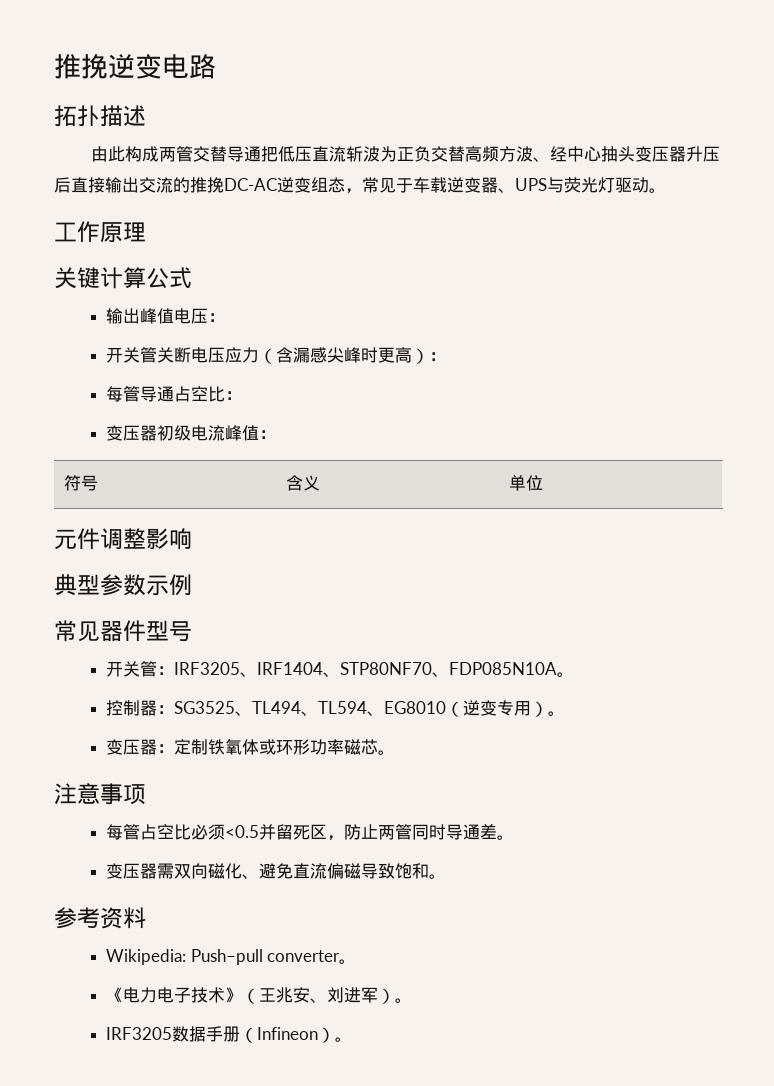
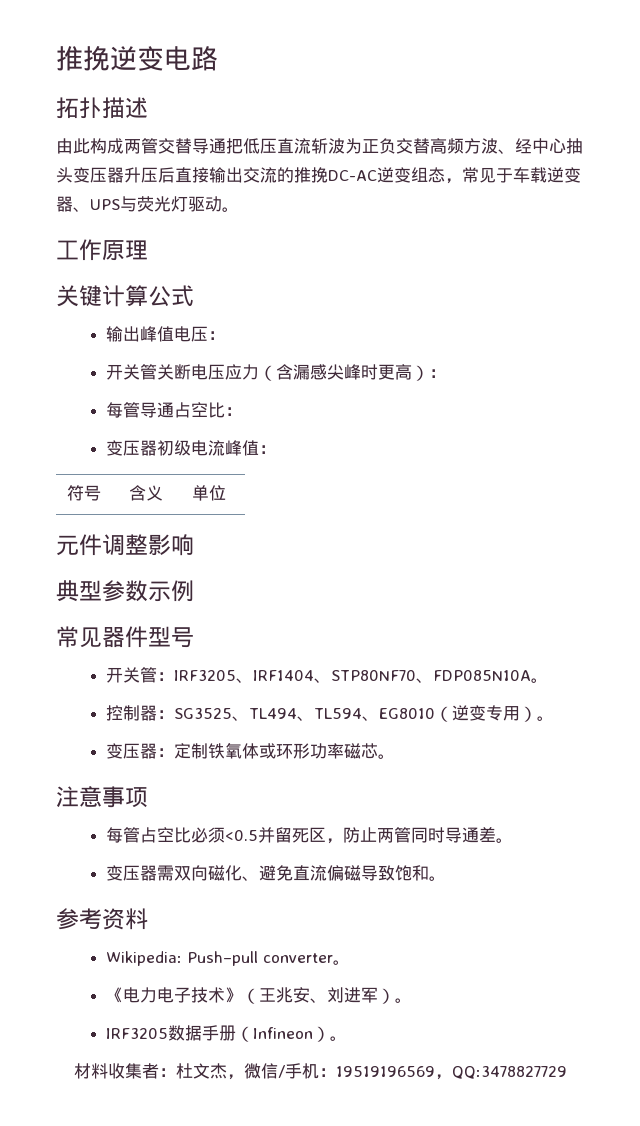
(352, 1039) none -> [73,1063,567,1080] // 材料收集者：杜文杰，微信/手机：19519196569，QQ:3478827729

